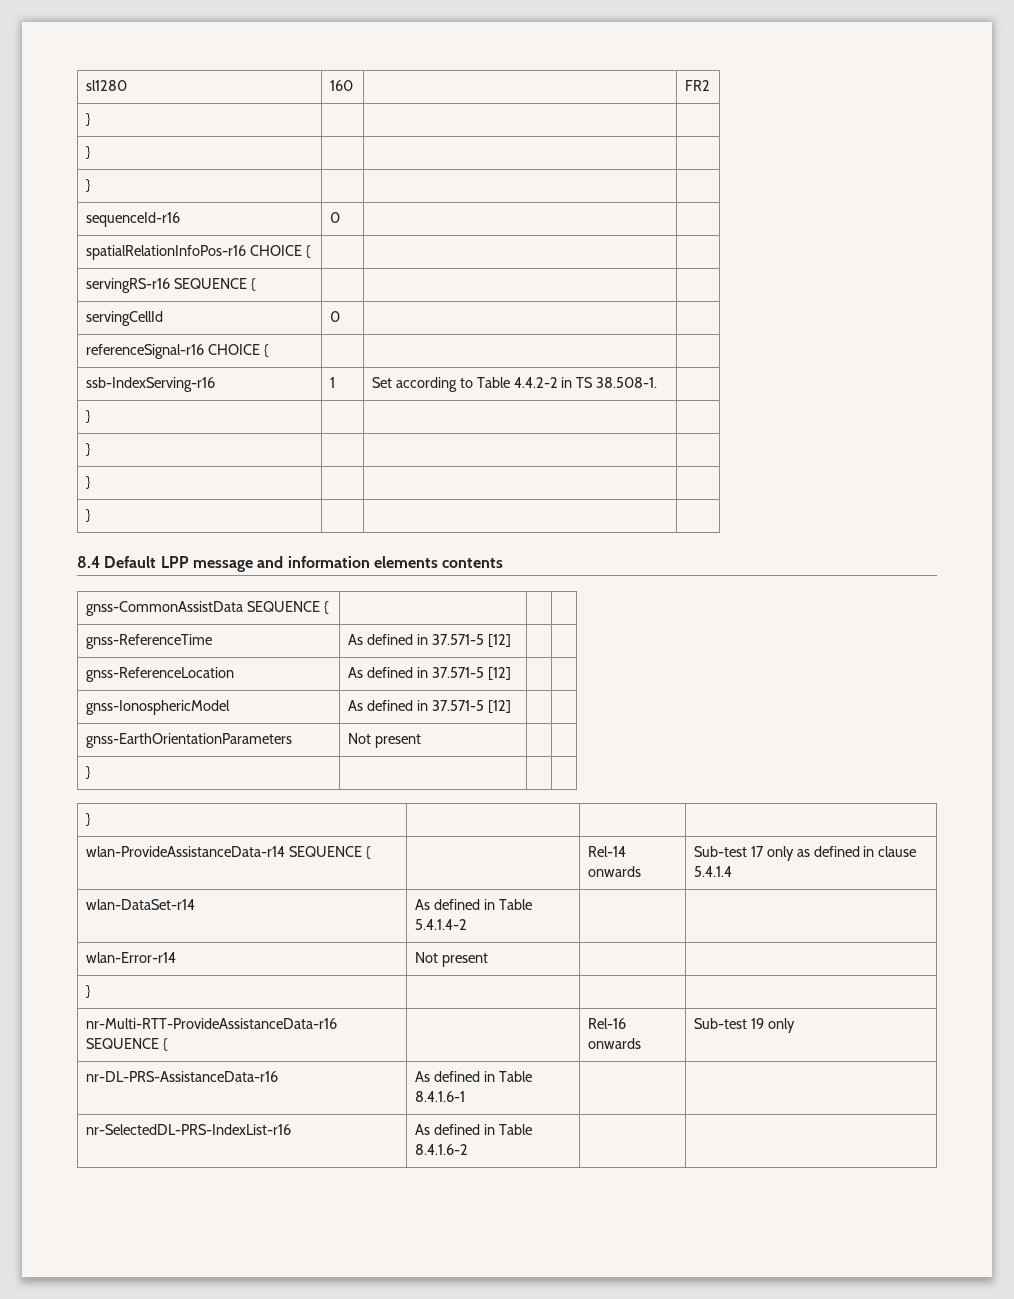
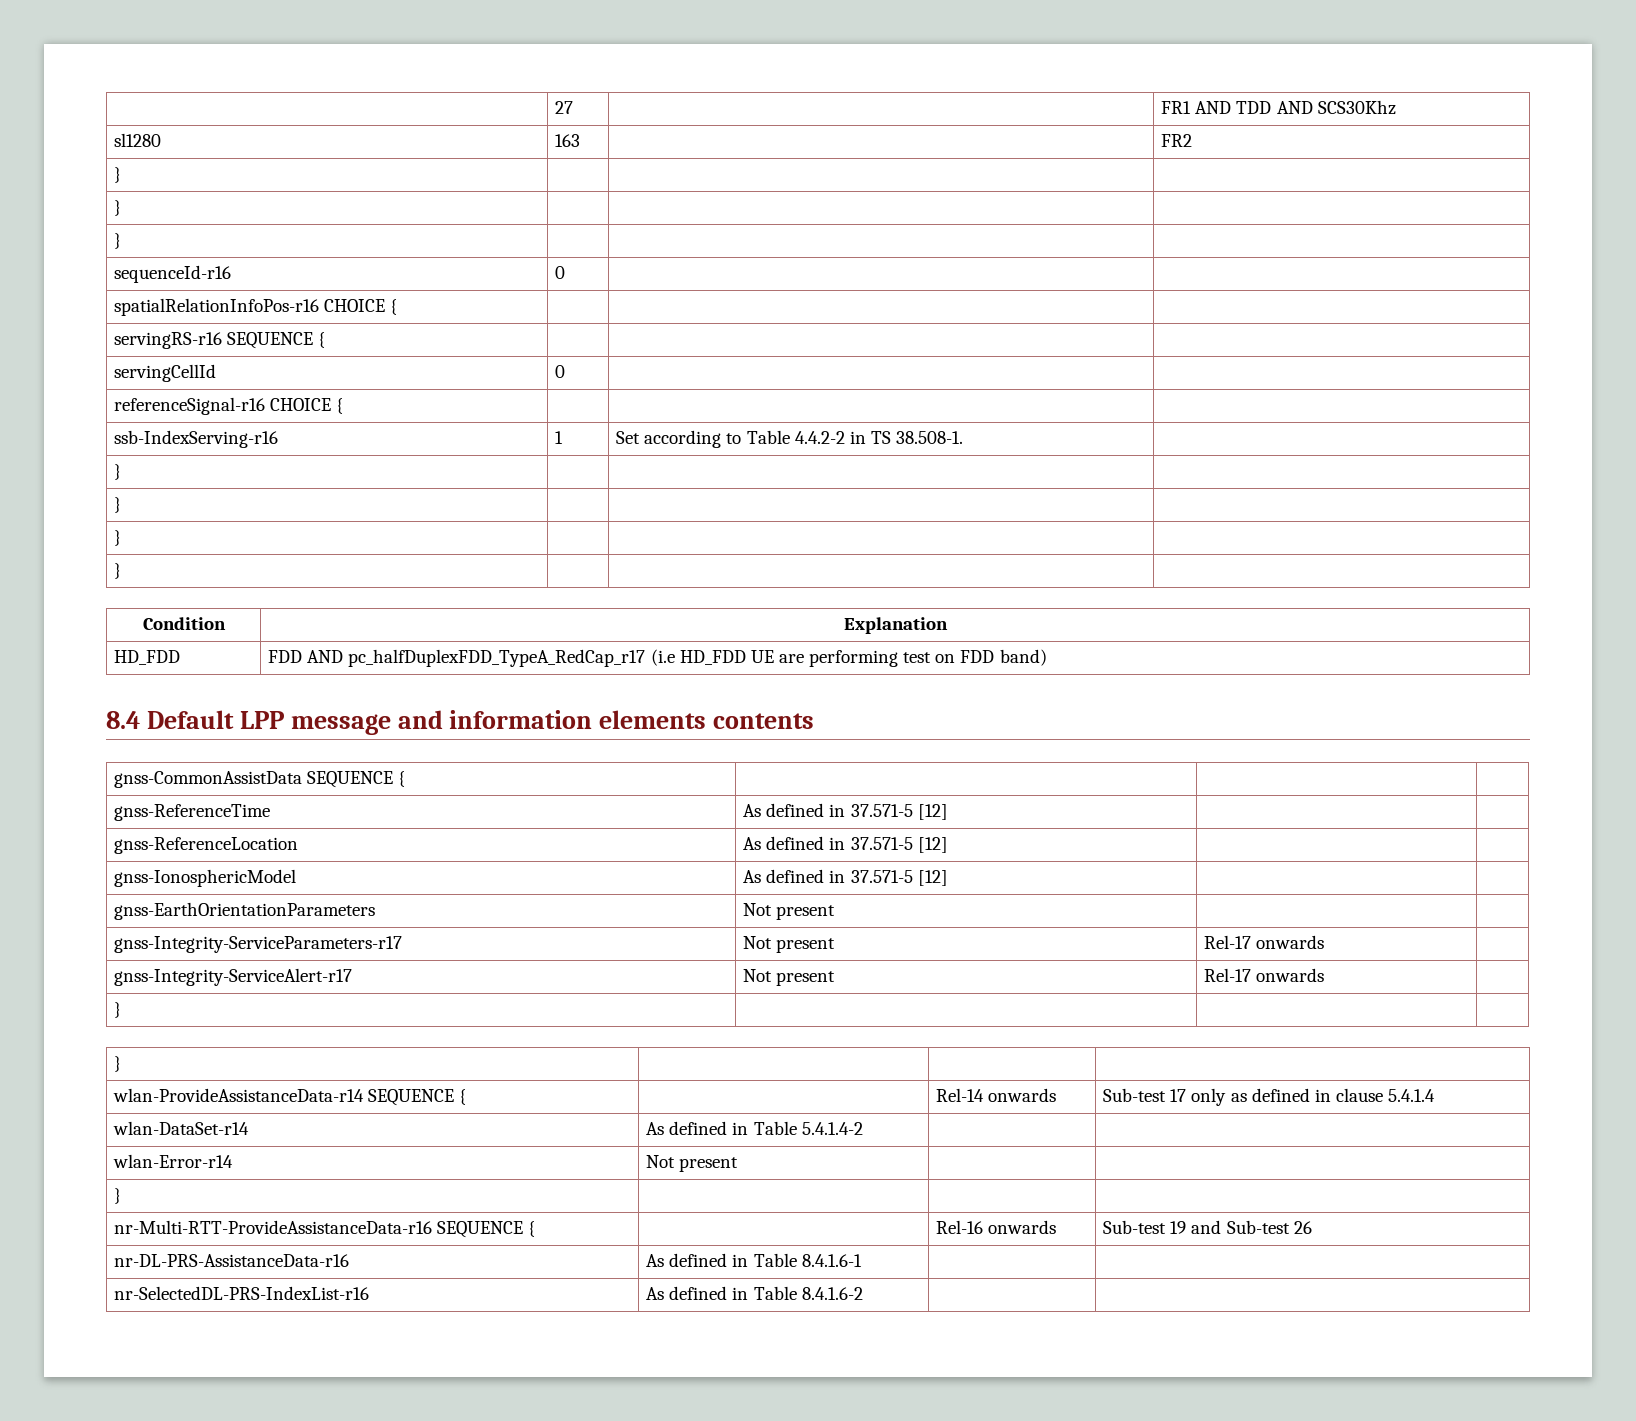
(85, 85) none -> [555,101,574,114] [1161,100,1396,115] | 27 | | FR1 AND TDD AND SCS30Khz //
[329,80,353,91] 160 -> [555,134,581,147] 163
(91, 515) none -> [142,617,226,630] [843,617,948,634] [114,650,181,665] [268,649,1047,667] // Condition | Explanation // HD_FDD | FDD AND pc_halfDuplexFDD_TypeA_RedCap_r17 (i.e HD_FDD UE are performing test on FDD band)
(421, 741) none -> [114,936,403,953] [743,936,836,953] [1204,935,1325,949] [114,968,353,986] [743,969,836,986] [1204,968,1325,982] // gnss-Integrity-ServiceParameters-r17 | Not present | Rel-17 onwards | // gnss-Integrity-ServiceAlert-r17 | Not present | Rel-17 onwards |
[767,1018,795,1033] only -> [1191,1220,1312,1234] and Sub-test 26

